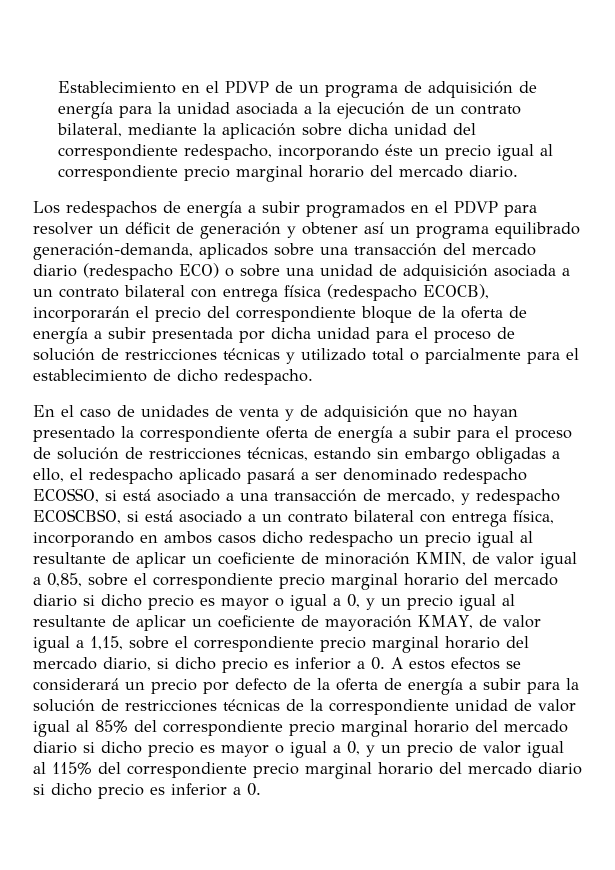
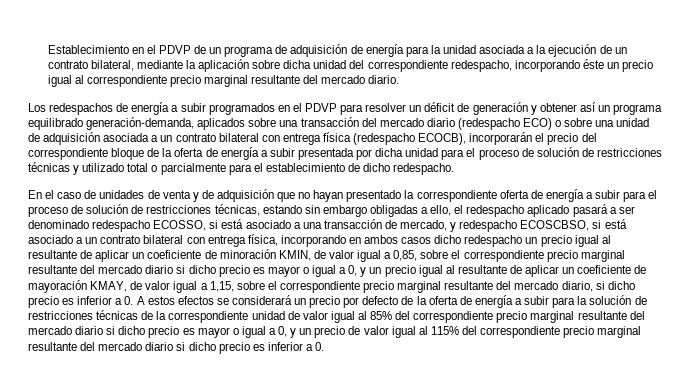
[308,165,364,178] horario -> [251,75,301,84] resultante
[404,573,459,586] horario -> [28,265,77,274] resultante
[445,636,500,649] horario -> [444,281,494,290] resultante
[414,720,469,733] horario -> [577,311,627,320] resultante
[378,762,433,775] horario -> [28,342,77,351] resultante

